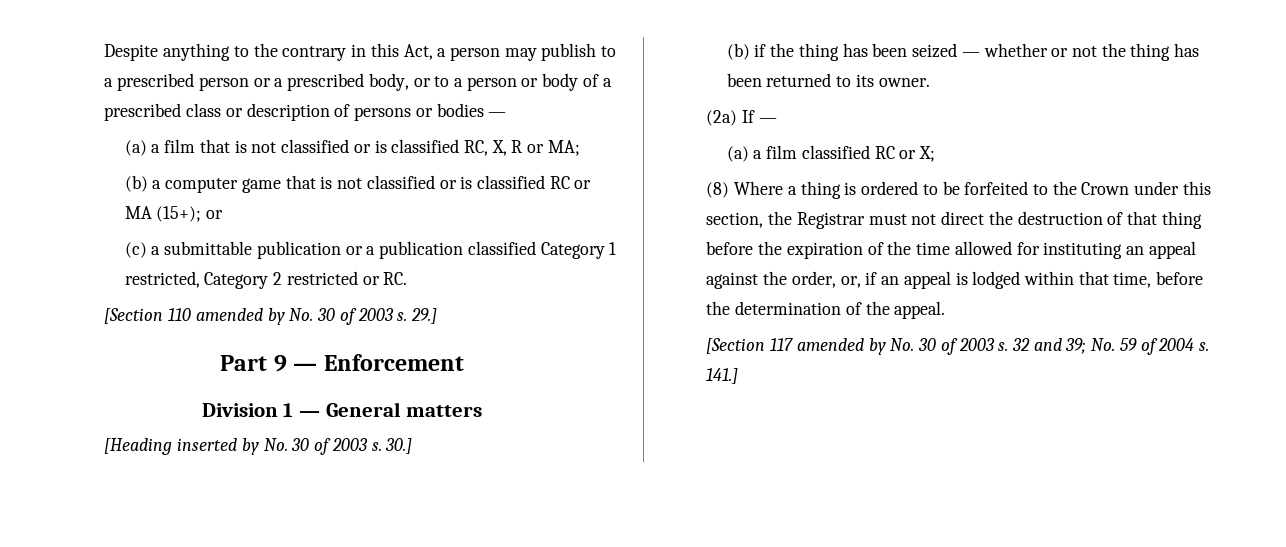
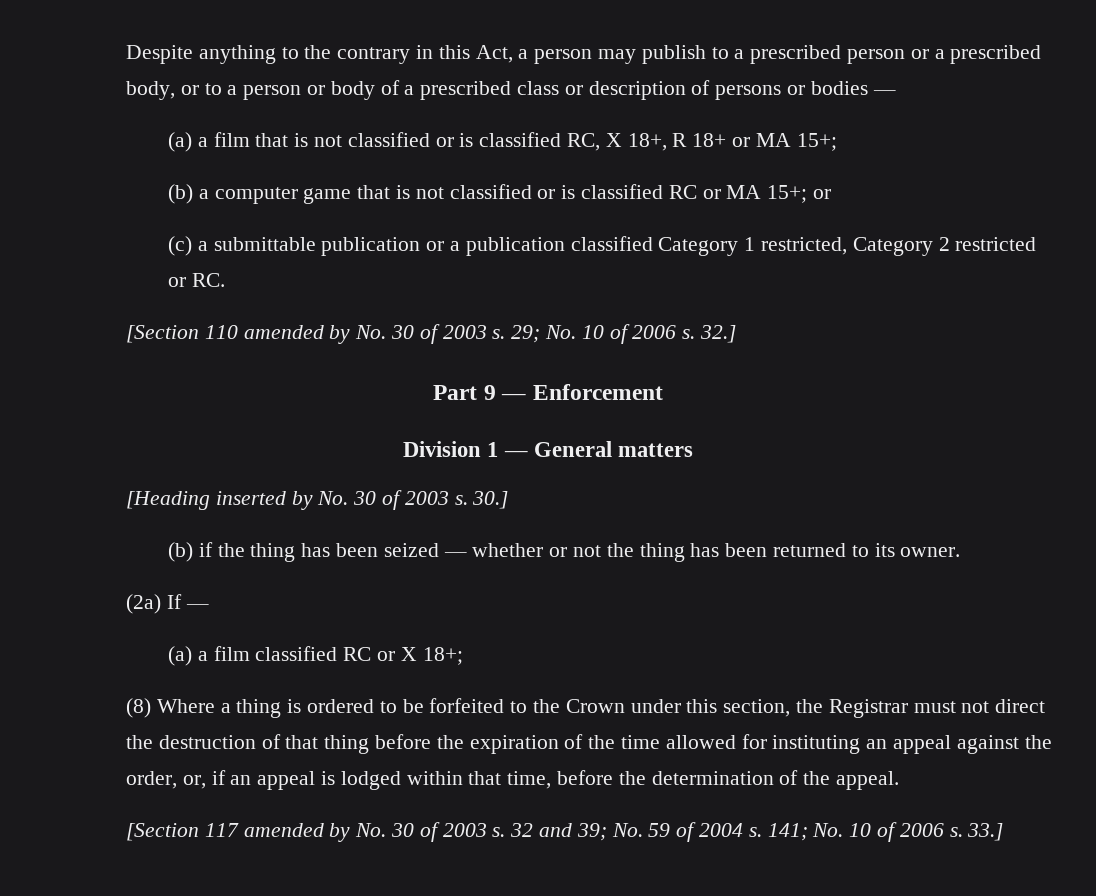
[491,140,580,156] X, R or MA; -> [605,133,837,151] X 18+, R 18+ or MA 15+;
[156,206,202,222] (15+); -> [767,185,808,203] 15+;
[411,308,438,324] 29.] -> [511,324,737,344] 29; No. 10 of 2006 s. 32.]
[919,146,936,162] X; -> [400,647,463,665] X 18+;
[706,368,739,384] 141.] -> [767,822,1004,842] 141; No. 10 of 2006 s. 33.]

